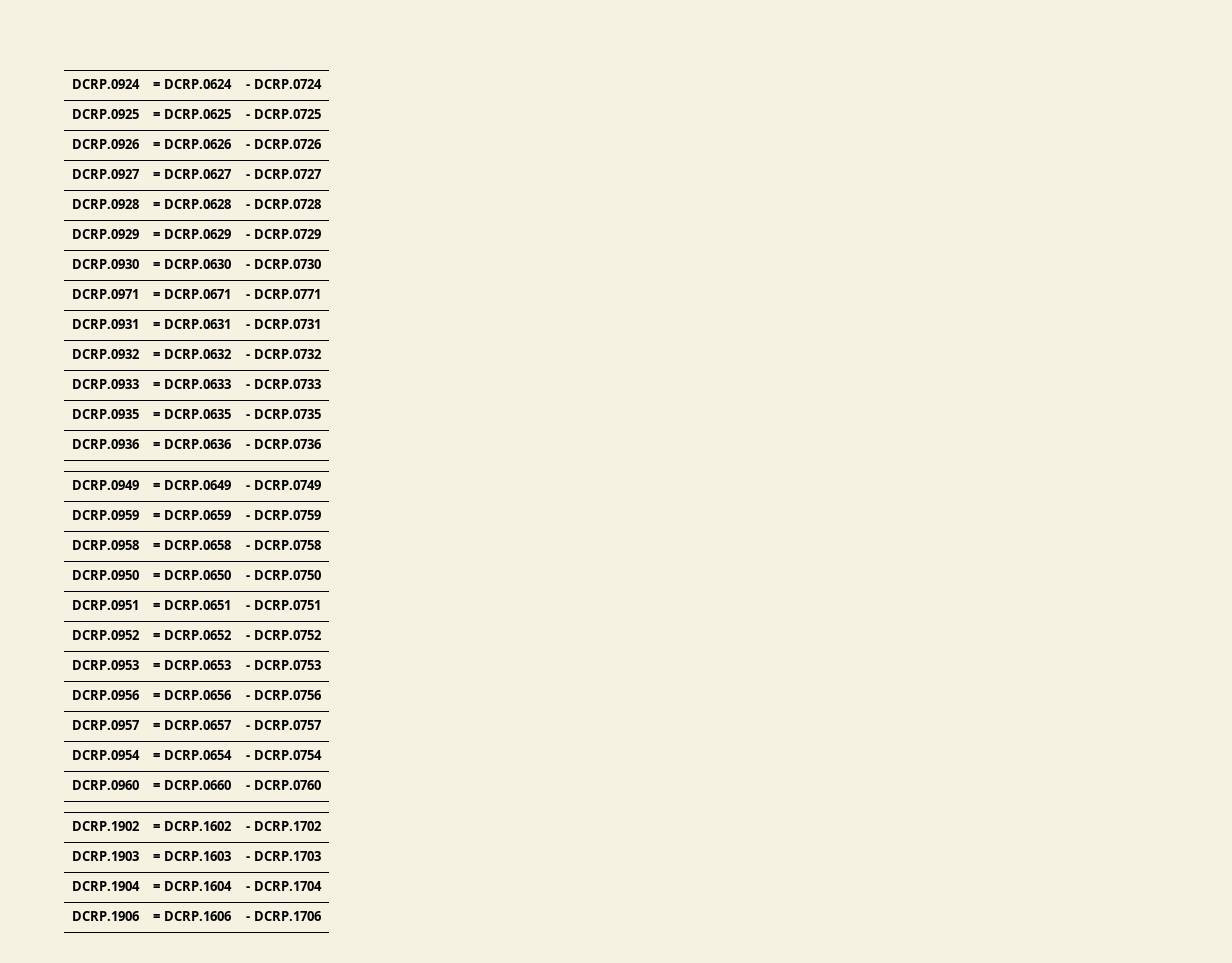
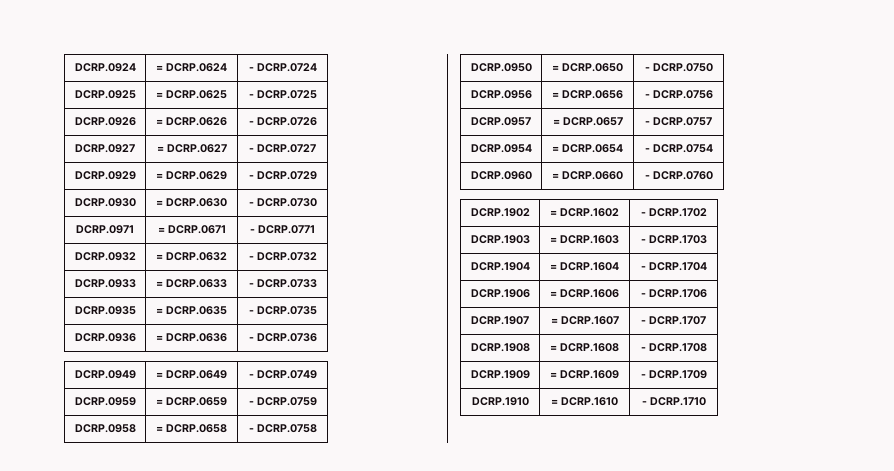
[71,199,139,209] [153,199,231,209] [246,199,321,209] // DCRP.0928 | = DCRP.0628 | - DCRP.0728 -> (316, 148) none
[71,319,139,329] [153,319,231,329] [246,319,321,329] // DCRP.0931 | = DCRP.0631 | - DCRP.0731 -> (315, 229) none
[71,600,139,610] [153,600,231,610] [246,600,321,610] [71,630,139,640] [153,630,231,640] [246,630,321,640] [71,660,139,670] [153,660,231,670] [246,660,321,670] // DCRP.0951 | = DCRP.0651 | - DCRP.0751 // DCRP.0952 | = DCRP.0652 | - DCRP.0752 // DCRP.0953 | = DCRP.0653 | - DCRP.0753 -> (713, 67) none
(321, 916) none -> [471,316,529,325] [550,316,619,325] [641,316,706,325] [470,343,530,352] [550,343,619,352] [640,343,707,352] [470,370,530,379] [550,370,619,379] [640,370,707,379] [471,397,529,406] [551,397,618,406] [641,397,706,406] // DCRP.1907 | = DCRP.1607 | - DCRP.1707 // DCRP.1908 | = DCRP.1608 | - DCRP.1708 // DCRP.1909 | = DCRP.1609 | - DCRP.1709 // DCRP.1910 | = DCRP.1610 | - DCRP.1710

